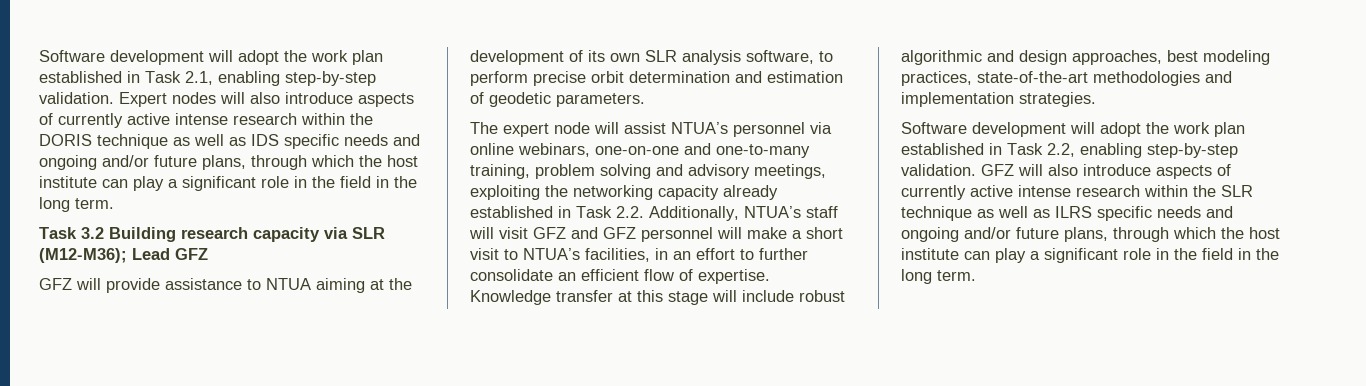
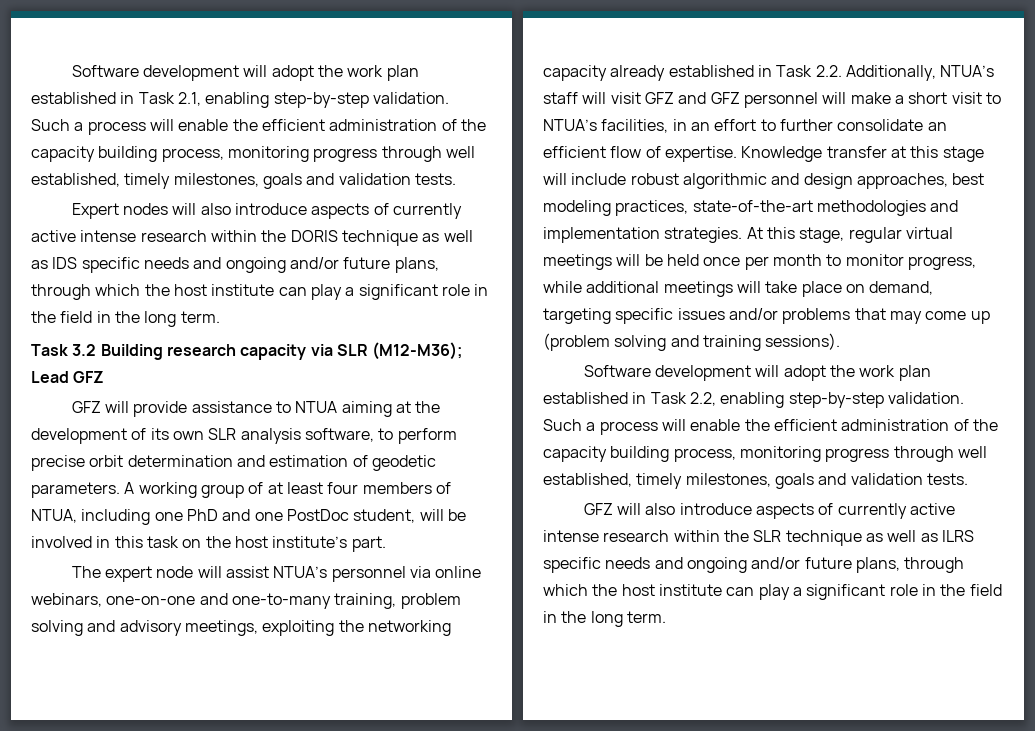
(114, 98) none -> [31,119,486,135] [31,146,475,162] [31,173,456,189] Such a process will enable the efficient administration of the capacity building process, monitoring progress through well established, timely milestones, goals and validation tests. //
(645, 100) none -> [124,482,451,498] [31,509,466,525] [31,536,386,552] A working group of at least four members of NTUA, including one PhD and one PostDoc student, will be involved in this task on the host institute’s part.
(1096, 99) none -> [746,227,953,243] [543,254,976,270] [543,281,934,297] [543,308,990,324] [543,333,841,351] At this stage, regular virtual meetings will be held once per month to monitor progress, while additional meetings will take place on demand, targeting specific issues and/or problems that may come up (problem solving and training sessions).
(976, 170) none -> [543,419,998,435] [543,446,987,462] [543,473,968,489] Such a process will enable the efficient administration of the capacity building process, monitoring progress through well established, timely milestones, goals and validation tests. //

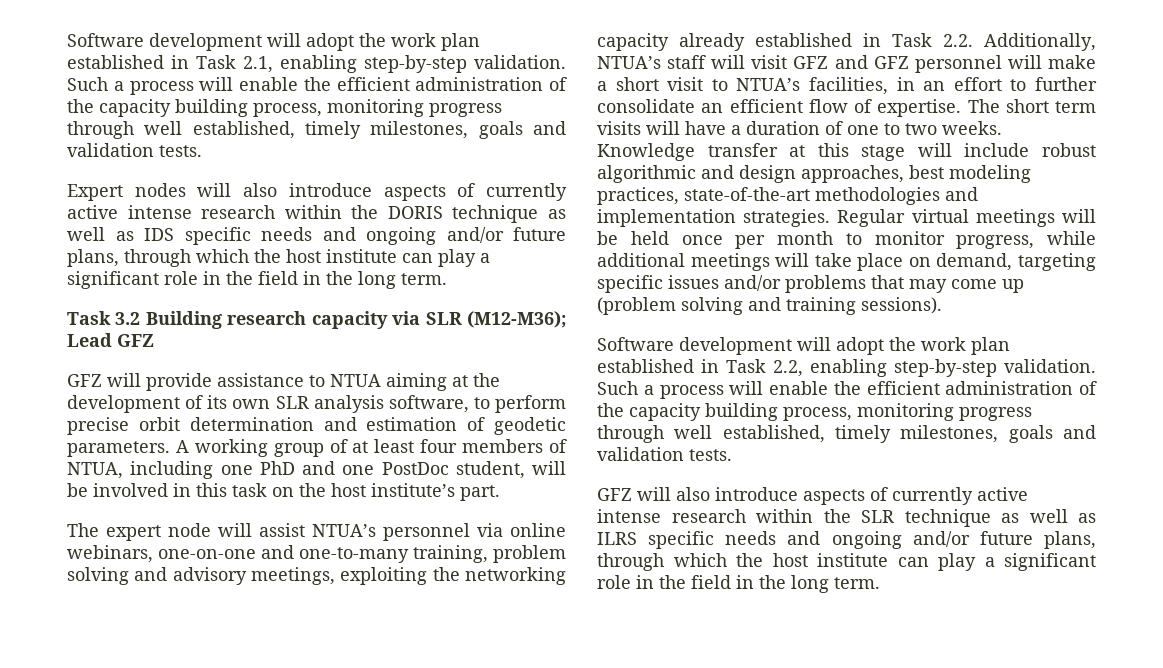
(737, 154) none -> [967,99,1096,113] [597,121,1002,135] The short term visits will have a duration of one to two weeks.
[746,227,902,243] At this stage, regular -> [837,209,906,227] Regular

